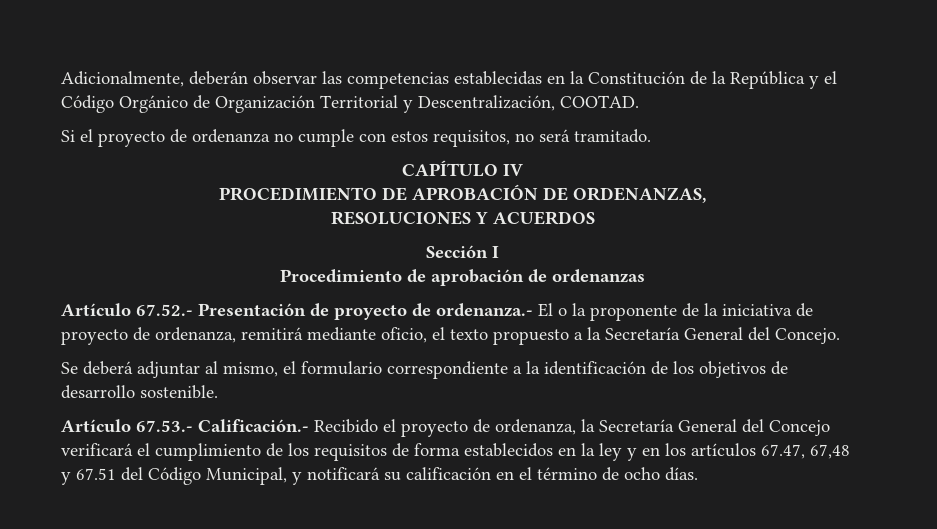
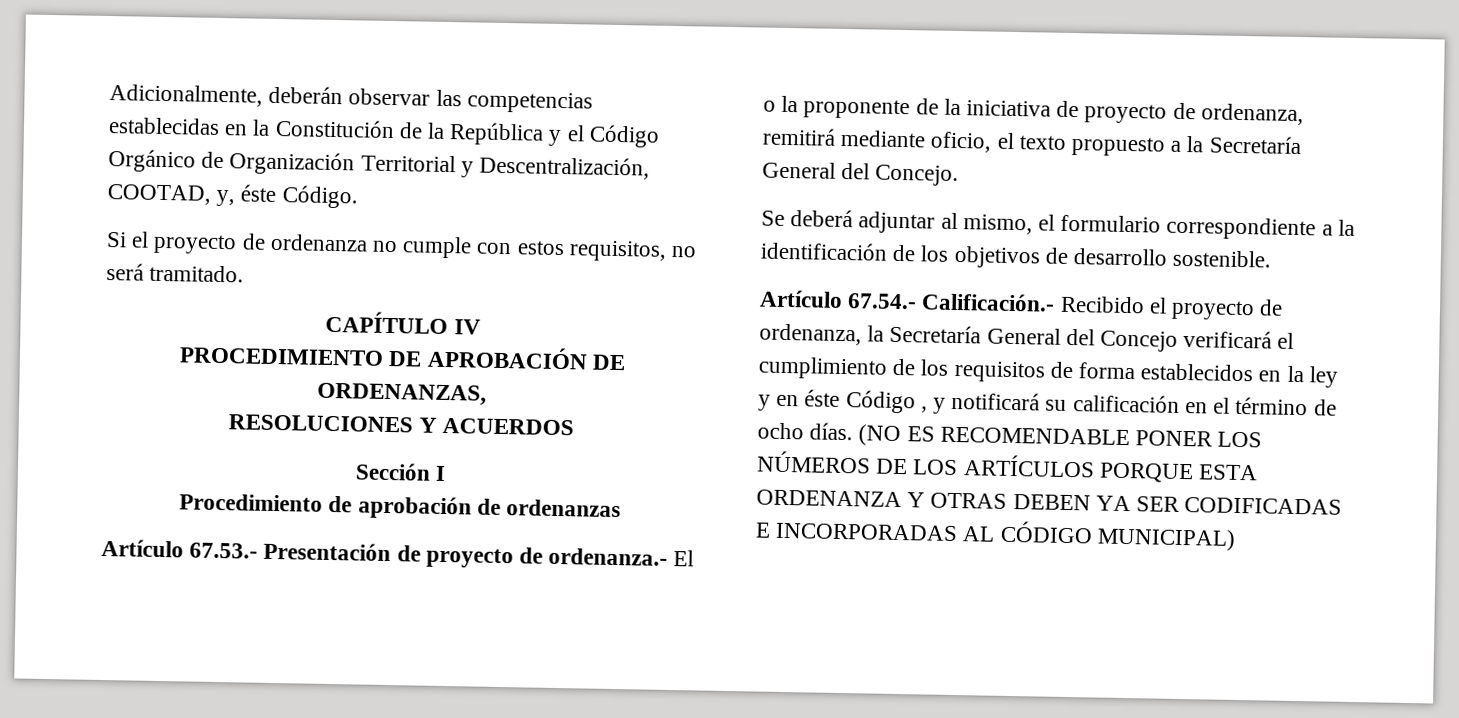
[560,95,639,108] COOTAD. -> [107,184,358,209] COOTAD, y, éste Código.
[136,304,193,316] 67.52.- -> [189,542,259,559] 67.53.-
[136,420,193,432] 67.53.- -> [847,293,918,310] 67.54.-
[665,443,850,459] [61,467,287,485] los artículos 67.47, 67,48 y 67.51 del Código Municipal, -> [804,389,928,414] éste Código ,
(698, 474) none -> [858,424,1263,448] [757,450,1259,484] [756,489,1343,515] [755,520,1236,551] (NO ES RECOMENDABLE PONER LOS NÚMEROS DE LOS ARTÍCULOS PORQUE ESTA ORDENANZA Y OTRAS DEBEN YA SER CODIFICADAS E INCORPORADAS AL CÓDIGO MUNICIPAL)

